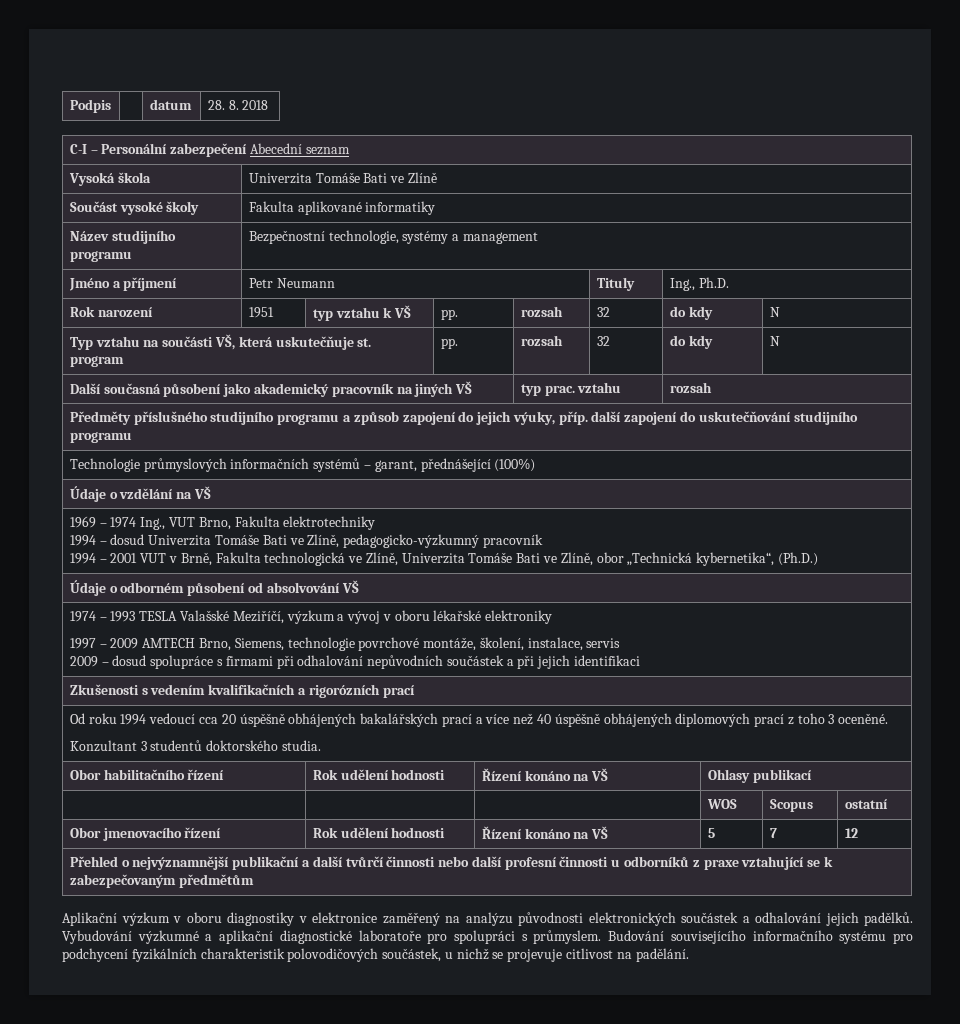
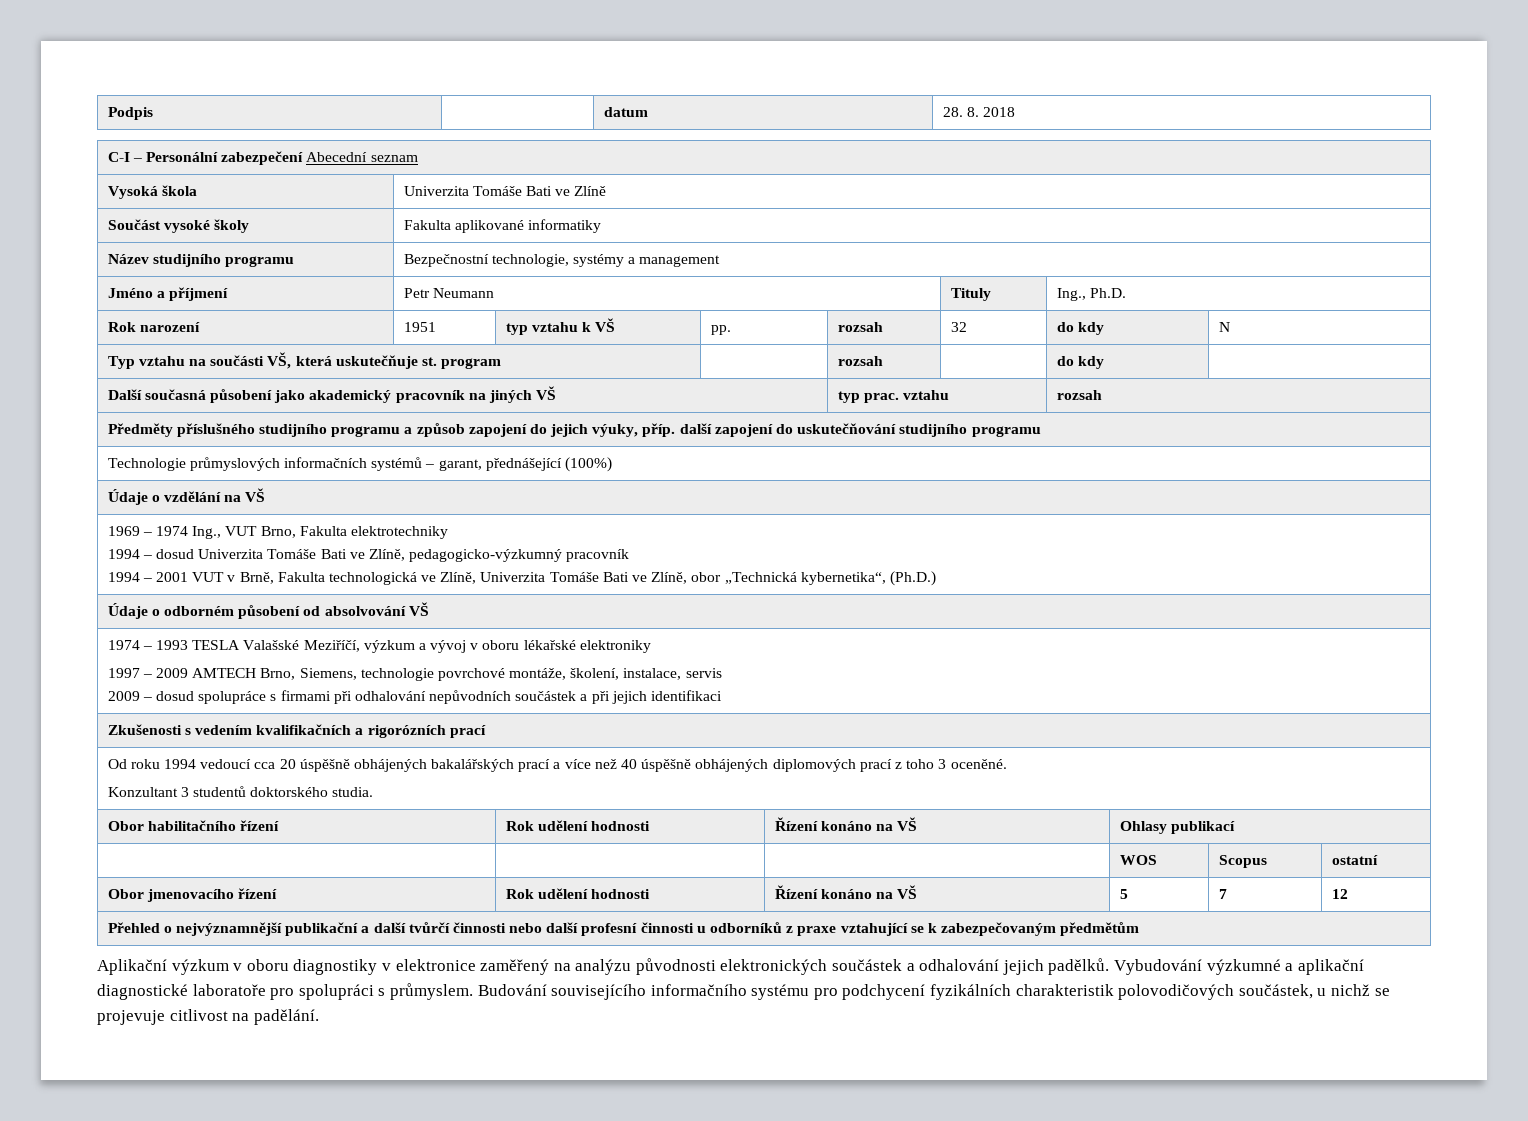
[440,338,458,349] [520,335,563,346] [596,336,610,346] [669,335,713,349] [769,336,780,346] pp. | rozsah | 32 | do kdy | N -> [837,356,883,366] [1056,356,1104,369] | rozsah | | do kdy |

